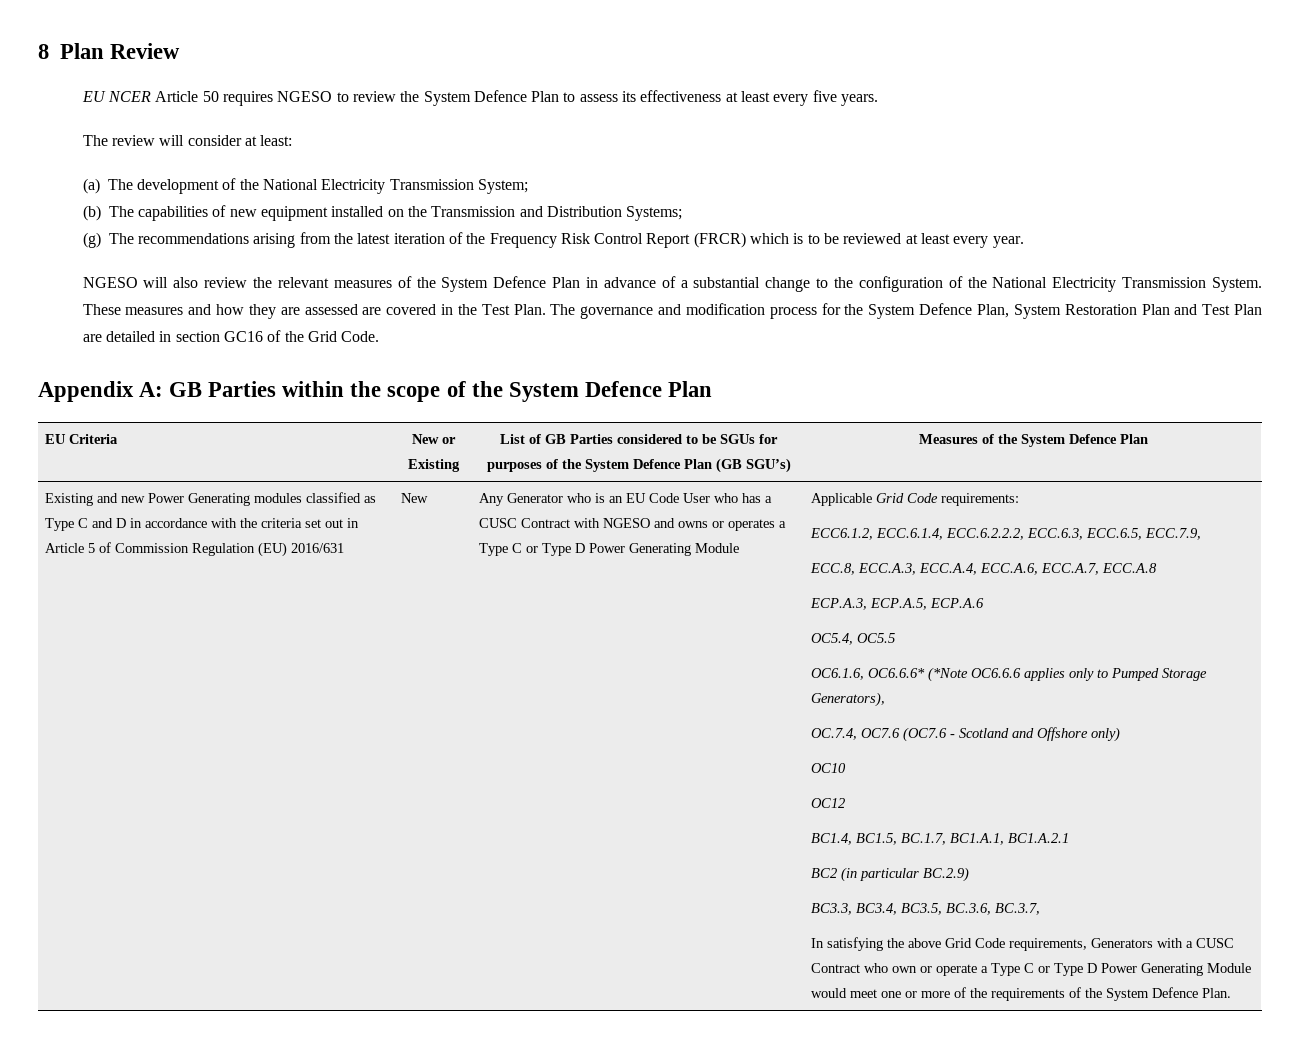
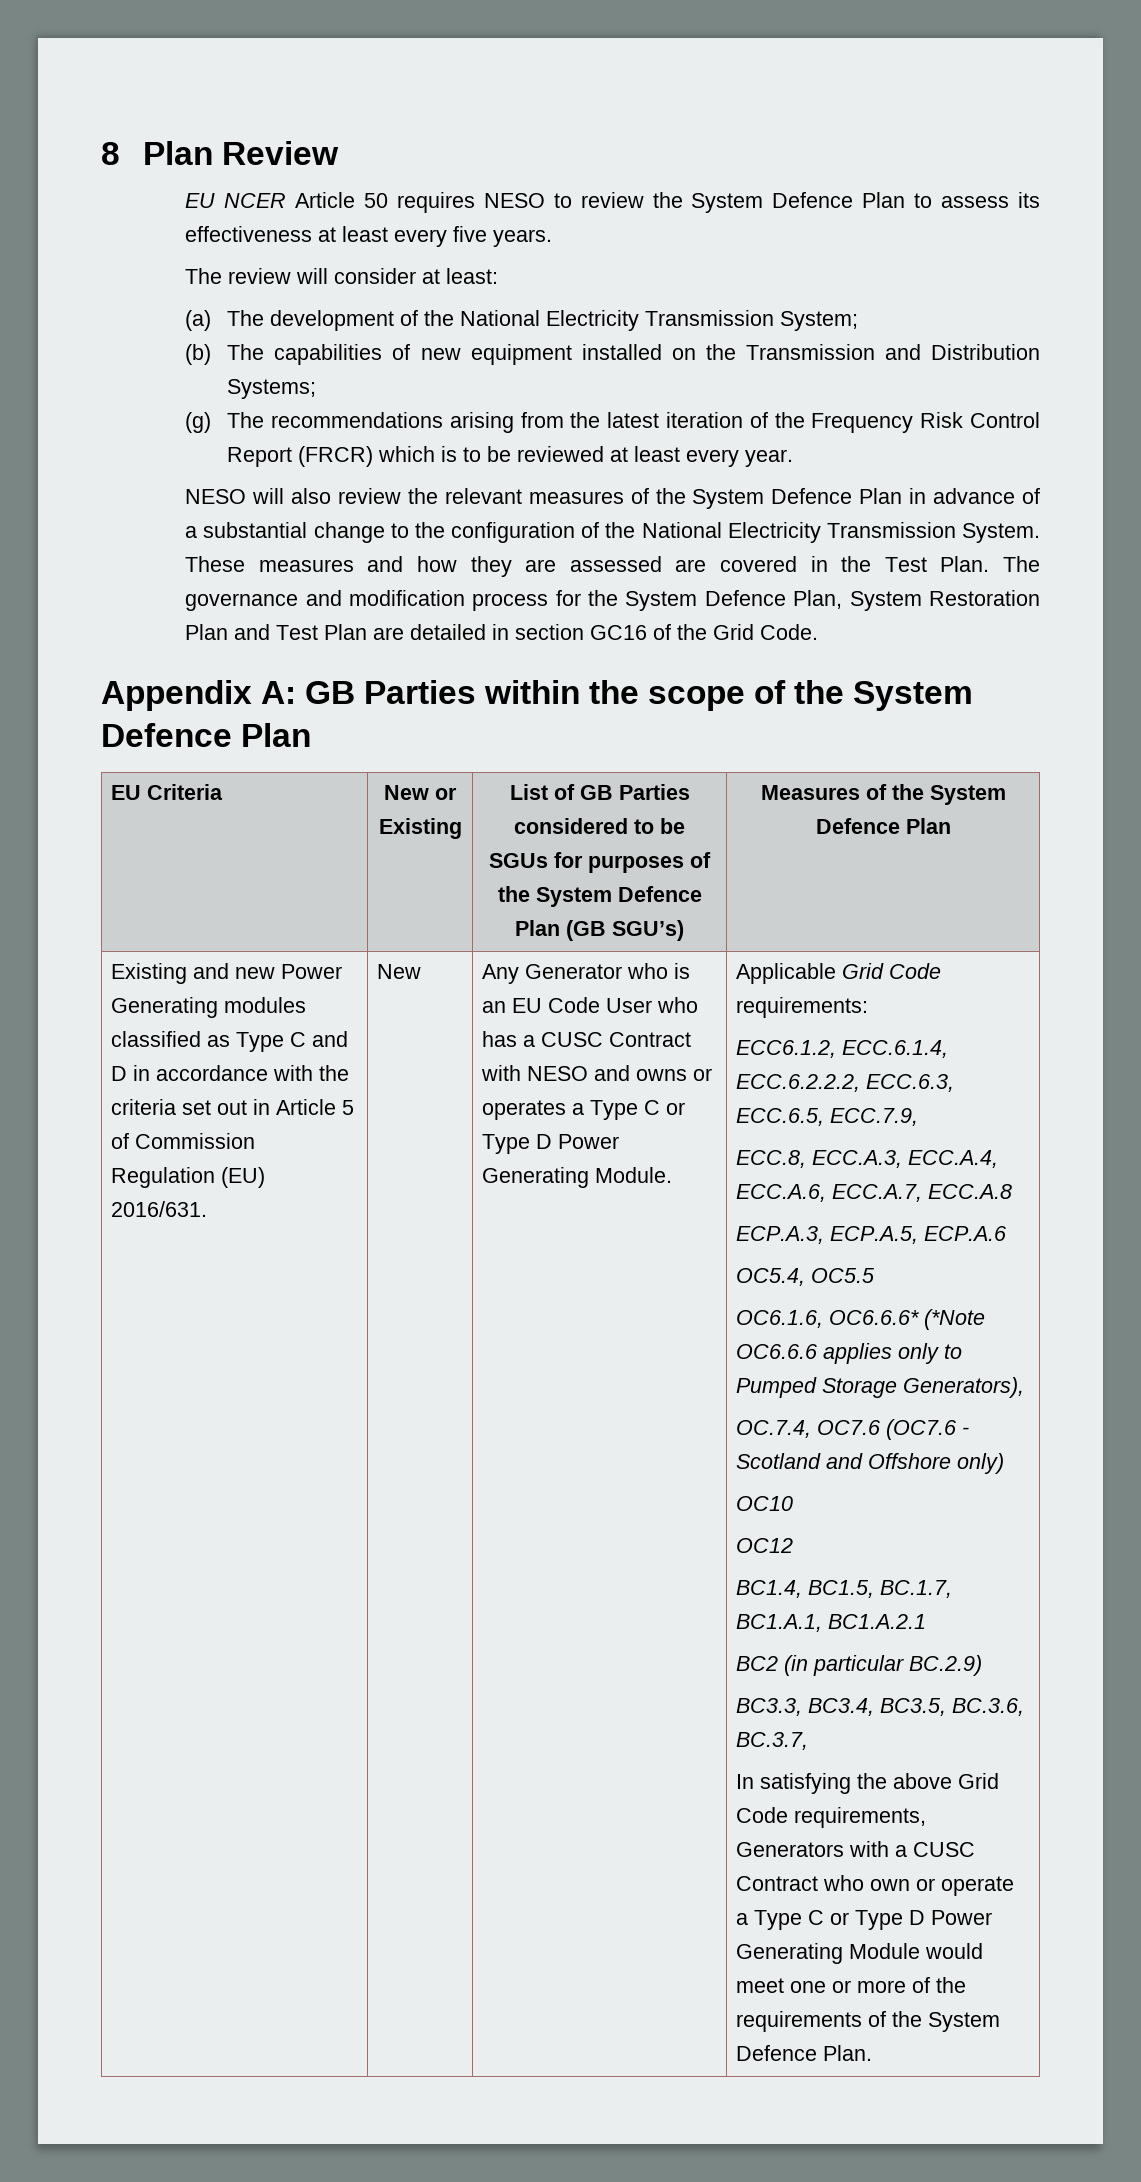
[277,91,333,102] NGESO -> [483,193,545,208] NESO
[82,277,138,288] NGESO -> [185,489,247,504] NESO
[291,543,345,553] 2016/631 -> [110,1201,207,1217] 2016/631.
[603,518,651,528] NGESO -> [526,1066,588,1081] NESO
[695,543,740,553] Module -> [594,1167,672,1183] Module.

